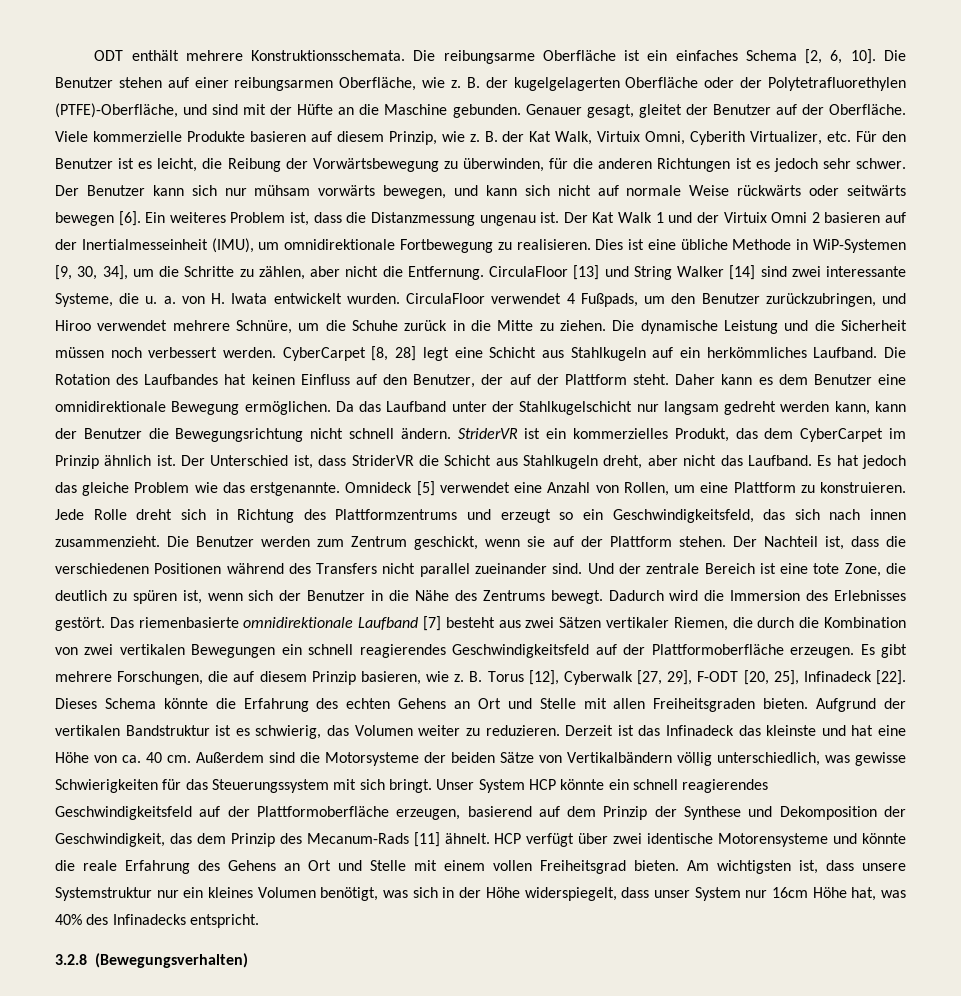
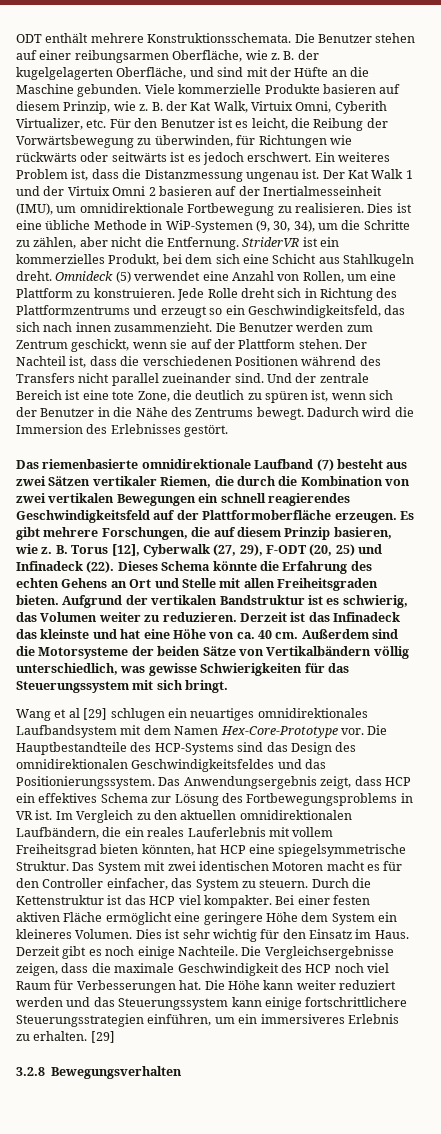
[443,49,907,64] reibungsarme Oberfläche ist ein einfaches Schema [2, 6, 10]. Die -> (315, 38) none
[625,77,906,91] [55,103,178,118] Oberfläche oder der Polytetrafluorethylen (PTFE)-Oberfläche, -> [116,67,187,79] Oberfläche,
[525,104,906,118] Genauer gesagt, gleitet der Benutzer auf der Oberfläche. -> (142, 90) none
[573,158,906,172] [55,185,906,199] [55,211,141,226] die anderen Richtungen ist es jedoch sehr schwer. Der Benutzer kann sich nur mühsam vorwärts bewegen, und kann sich nicht auf normale Weise rückwärts oder seitwärts bewegen [6]. -> [258,135,352,148] [16,152,312,165] Richtungen wie rückwärts oder seitwärts ist es jedoch erschwert.
[55,265,128,280] [9, 30, 34], -> [255,220,315,232] (9, 30, 34),
[489,265,906,280] [55,293,907,307] [55,320,908,334] [55,346,906,361] [55,374,906,388] [55,401,907,415] [55,428,451,442] CirculaFloor [13] und String Walker [14] sind zwei interessante Systeme, die u. a. von H. Iwata entwickelt wurden. CirculaFloor verwendet 4 Fußpads, um den Benutzer zurückzubringen, und Hiroo verwendet mehrere Schnüre, um die Schuhe zurück in die Mitte zu ziehen. Die dynamische Leistung und die Sicherheit müssen noch verbessert werden. CyberCarpet [8, 28] legt eine Schicht aus Stahlkugeln auf ein herkömmliches Laufband. Die Rotation des Laufbandes hat keinen Einfluss auf den Benutzer, der auf der Plattform steht. Daher kann es dem Benutzer eine omnidirektionale Bewegung ermöglichen. Da das Laufband unter der Stahlkugelschicht nur langsam gedreht werden kann, kann der Benutzer die Bewegungsrichtung nicht schnell ändern. -> (239, 243) none
[735,428,906,442] [55,455,906,469] [55,481,435,496] das dem CyberCarpet im Prinzip ähnlich ist. Der Unterschied ist, dass StriderVR die Schicht aus Stahlkugeln dreht, aber nicht das Laufband. Es hat jedoch das gleiche Problem wie das erstgenannte. Omnideck [5] -> [162,254,414,267] [16,271,131,283] bei dem sich eine Schicht aus Stahlkugeln dreht. Omnideck (5)
(105, 624) none -> (229, 431) //
[423,616,442,631] [7] -> [316,459,334,471] (7)
[637,670,906,685] [27, 29], F-ODT [20, 25], Infinadeck [22]. -> [213,544,383,556] [16,561,115,573] (27, 29), F-ODT (20, 25) und Infinadeck (22).
[436,779,769,793] [55,806,906,820] [55,832,907,847] [55,860,906,874] [55,887,907,901] [55,914,259,928] Unser System HCP könnte ein schnell reagierendes Geschwindigkeitsfeld auf der Plattformoberfläche erzeugen, basierend auf dem Prinzip der Synthese und Dekomposition der Geschwindigkeit, das dem Prinzip des Mecanum-Rads [11] ähnelt. HCP verfügt über zwei identische Motorensysteme und könnte die reale Erfahrung des Gehens an Ort und Stelle mit einem vollen Freiheitsgrad bieten. Am wichtigsten ist, dass unsere Systemstruktur nur ein kleines Volumen benötigt, was sich in der Höhe widerspiegelt, dass unser System nur 16cm Höhe hat, was 40% des Infinadecks entspricht. -> [16,708,368,721] [16,725,388,738] [16,742,357,755] [16,759,327,772] [16,776,411,789] [16,793,413,806] [16,810,352,823] [16,827,334,839] [16,844,407,857] [16,861,403,874] [16,878,371,891] [16,895,370,908] [16,912,397,925] [16,929,409,942] [16,946,394,959] [16,963,389,976] [16,980,396,993] [16,997,408,1010] [16,1014,399,1027] [16,1031,115,1043] // Wang et al [29] schlugen ein neuartiges omnidirektionales Laufbandsystem mit dem Namen Hex-Core-Prototype vor. Die Hauptbestandteile des HCP-Systems sind das Design des omnidirektionalen Geschwindigkeitsfeldes und das Positionierungssystem. Das Anwendungsergebnis zeigt, dass HCP ein effektives Schema zur Lösung des Fortbewegungsproblems in VR ist. Im Vergleich zu den aktuellen omnidirektionalen Laufbändern, die ein reales Lauferlebnis mit vollem Freiheitsgrad bieten könnten, hat HCP eine spiegelsymmetrische Struktur. Das System mit zwei identischen Motoren macht es für den Controller einfacher, das System zu steuern. Durch die Kettenstruktur ist das HCP viel kompakter. Bei einer festen aktiven Fläche ermöglicht eine geringere Höhe dem System ein kleineres Volumen. Dies ist sehr wichtig für den Einsatz im Haus. Derzeit gibt es noch einige Nachteile. Die Vergleichsergebnisse zeigen, dass die maximale Geschwindigkeit des HCP noch viel Raum für Verbesserungen hat. Die Höhe kann weiter reduziert werden und das Steuerungssystem kann einige fortschrittlichere Steuerungsstrategien einführen, um ein immersiveres Erlebnis zu erhalten. [29]
[95,953,248,968] (Bewegungsverhalten) -> [51,1066,183,1079] Bewegungsverhalten

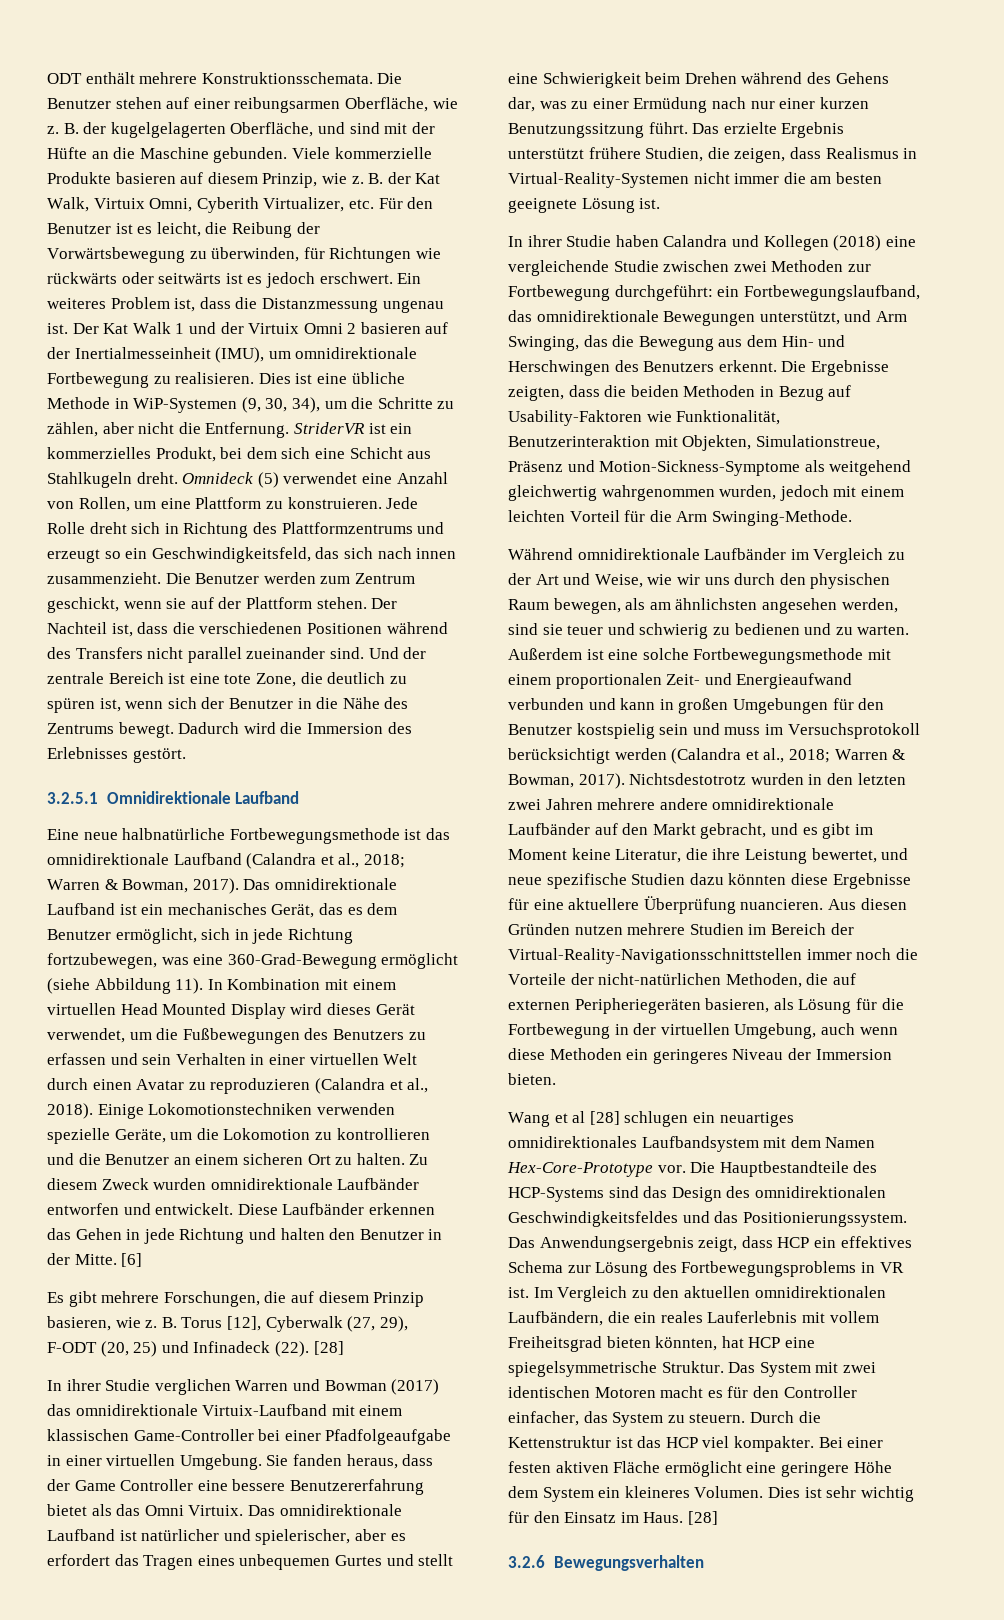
[16,459,408,471] [16,476,410,488] [16,493,350,506] [16,510,397,523] Das riemenbasierte omnidirektionale Laufband (7) besteht aus zwei Sätzen vertikaler Riemen, die durch die Kombination von zwei vertikalen Bewegungen ein schnell reagierendes Geschwindigkeitsfeld auf der Plattformoberfläche erzeugen. -> [47,791,300,804] [47,828,450,844] [47,853,405,869] [47,878,397,894] [47,903,398,918] [47,928,353,944] [47,953,459,969] [47,978,396,994] [47,1003,415,1019] [47,1028,426,1044] [47,1053,418,1065] [47,1078,429,1094] [47,1103,395,1119] [47,1128,430,1144] [47,1153,429,1165] [47,1178,420,1190] [47,1203,435,1215] [47,1228,443,1244] [47,1253,143,1267] 3.2.5.1 Omnidirektionale Laufband // Eine neue halbnatürliche Fortbewegungsmethode ist das omnidirektionale Laufband (Calandra et al., 2018; Warren & Bowman, 2017). Das omnidirektionale Laufband ist ein mechanisches Gerät, das es dem Benutzer ermöglicht, sich in jede Richtung fortzubewegen, was eine 360-Grad-Bewegung ermöglicht (siehe Abbildung 11). In Kombination mit einem virtuellen Head Mounted Display wird dieses Gerät verwendet, um die Fußbewegungen des Benutzers zu erfassen und sein Verhalten in einer virtuellen Welt durch einen Avatar zu reproduzieren (Calandra et al., 2018). Einige Lokomotionstechniken verwenden spezielle Geräte, um die Lokomotion zu kontrollieren und die Benutzer an einem sicheren Ort zu halten. Zu diesem Zweck wurden omnidirektionale Laufbänder entworfen und entwickelt. Diese Laufbänder erkennen das Gehen in jede Richtung und halten den Benutzer in der Mitte. [6] //
[117,561,372,574] [16,578,378,591] [16,595,408,608] [16,612,400,622] [16,629,399,639] [16,646,409,659] [16,663,349,676] [16,680,229,693] Dieses Schema könnte die Erfahrung des echten Gehens an Ort und Stelle mit allen Freiheitsgraden bieten. Aufgrund der vertikalen Bandstruktur ist es schwierig, das Volumen weiter zu reduzieren. Derzeit ist das Infinadeck das kleinste und hat eine Höhe von ca. 40 cm. Außerdem sind die Motorsysteme der beiden Sätze von Vertikalbändern völlig unterschiedlich, was gewisse Schwierigkeiten für das Steuerungssystem mit sich bringt. -> [313,1341,344,1355] [47,1379,440,1395] [47,1404,403,1416] [47,1429,452,1445] [47,1454,434,1470] [47,1479,424,1495] [47,1504,402,1516] [47,1529,406,1545] [47,1554,454,1570] [508,72,889,88] [508,97,869,113] [508,122,845,138] [508,147,918,163] [508,172,882,188] [508,198,661,213] [508,235,916,251] [508,260,871,276] [508,285,920,301] [508,310,907,326] [508,335,846,351] [508,360,889,376] [508,385,852,401] [508,410,781,426] [508,435,880,451] [508,460,912,476] [508,485,904,501] [508,510,852,526] [508,548,905,564] [508,573,891,589] [508,598,898,614] [508,623,910,639] [508,648,891,664] [508,673,853,689] [508,698,885,714] [508,723,920,739] [508,748,906,764] [508,773,906,789] [508,798,835,810] [508,823,873,839] [508,848,909,864] [508,873,911,889] [508,896,907,914] [508,923,854,935] [508,948,918,964] [508,973,856,988] [508,998,904,1014] [508,1023,898,1039] [508,1048,892,1064] [508,1073,556,1085] [28] // In ihrer Studie verglichen Warren und Bowman (2017) das omnidirektionale Virtuix-Laufband mit einem klassischen Game-Controller bei einer Pfadfolgeaufgabe in einer virtuellen Umgebung. Sie fanden heraus, dass der Game Controller eine bessere Benutzererfahrung bietet als das Omni Virtuix. Das omnidirektionale Laufband ist natürlicher und spielerischer, aber es erfordert das Tragen eines unbequemen Gurtes und stellt eine Schwierigkeit beim Drehen während des Gehens dar, was zu einer Ermüdung nach nur einer kurzen Benutzungssitzung führt. Das erzielte Ergebnis unterstützt frühere Studien, die zeigen, dass Realismus in Virtual-Reality-Systemen nicht immer die am besten geeignete Lösung ist. // In ihrer Studie haben Calandra und Kollegen (2018) eine vergleichende Studie zwischen zwei Methoden zur Fortbewegung durchgeführt: ein Fortbewegungslaufband, das omnidirektionale Bewegungen unterstützt, und Arm Swinging, das die Bewegung aus dem Hin- und Herschwingen des Benutzers erkennt. Die Ergebnisse zeigten, dass die beiden Methoden in Bezug auf Usability-Faktoren wie Funktionalität, Benutzerinteraktion mit Objekten, Simulationstreue, Präsenz und Motion-Sickness-Symptome als weitgehend gleichwertig wahrgenommen wurden, jedoch mit einem leichten Vorteil für die Arm Swinging-Methode. // Während omnidirektionale Laufbänder im Vergleich zu der Art und Weise, wie wir uns durch den physischen Raum bewegen, als am ähnlichsten angesehen werden, sind sie teuer und schwierig zu bedienen und zu warten. Außerdem ist eine solche Fortbewegungsmethode mit einem proportionalen Zeit- und Energieaufwand verbunden und kann in großen Umgebungen für den Benutzer kostspielig sein und muss im Versuchsprotokoll berücksichtigt werden (Calandra et al., 2018; Warren & Bowman, 2017). Nichtsdestotrotz wurden in den letzten zwei Jahren mehrere andere omnidirektionale Laufbänder auf den Markt gebracht, und es gibt im Moment keine Literatur, die ihre Leistung bewertet, und neue spezifische Studien dazu könnten diese Ergebnisse für eine aktuellere Überprüfung nuancieren. Aus diesen Gründen nutzen mehrere Studien im Bereich der Virtual-Reality-Navigationsschnittstellen immer noch die Vorteile der nicht-natürlichen Methoden, die auf externen Peripheriegeräten basieren, als Lösung für die Fortbewegung in der virtuellen Umgebung, auch wenn diese Methoden ein geringeres Niveau der Immersion bieten.
[83,708,108,720] [29] -> [589,1111,620,1125] [28]
[16,946,394,959] [16,963,389,976] [16,980,396,993] [16,997,408,1010] [16,1014,399,1027] [16,1031,115,1043] [16,1067,45,1076] Derzeit gibt es noch einige Nachteile. Die Vergleichsergebnisse zeigen, dass die maximale Geschwindigkeit des HCP noch viel Raum für Verbesserungen hat. Die Höhe kann weiter reduziert werden und das Steuerungssystem kann einige fortschrittlichere Steuerungsstrategien einführen, um ein immersiveres Erlebnis zu erhalten. [29] // 3.2.8 -> [687,1511,718,1525] [508,1555,545,1568] [28] // 3.2.6

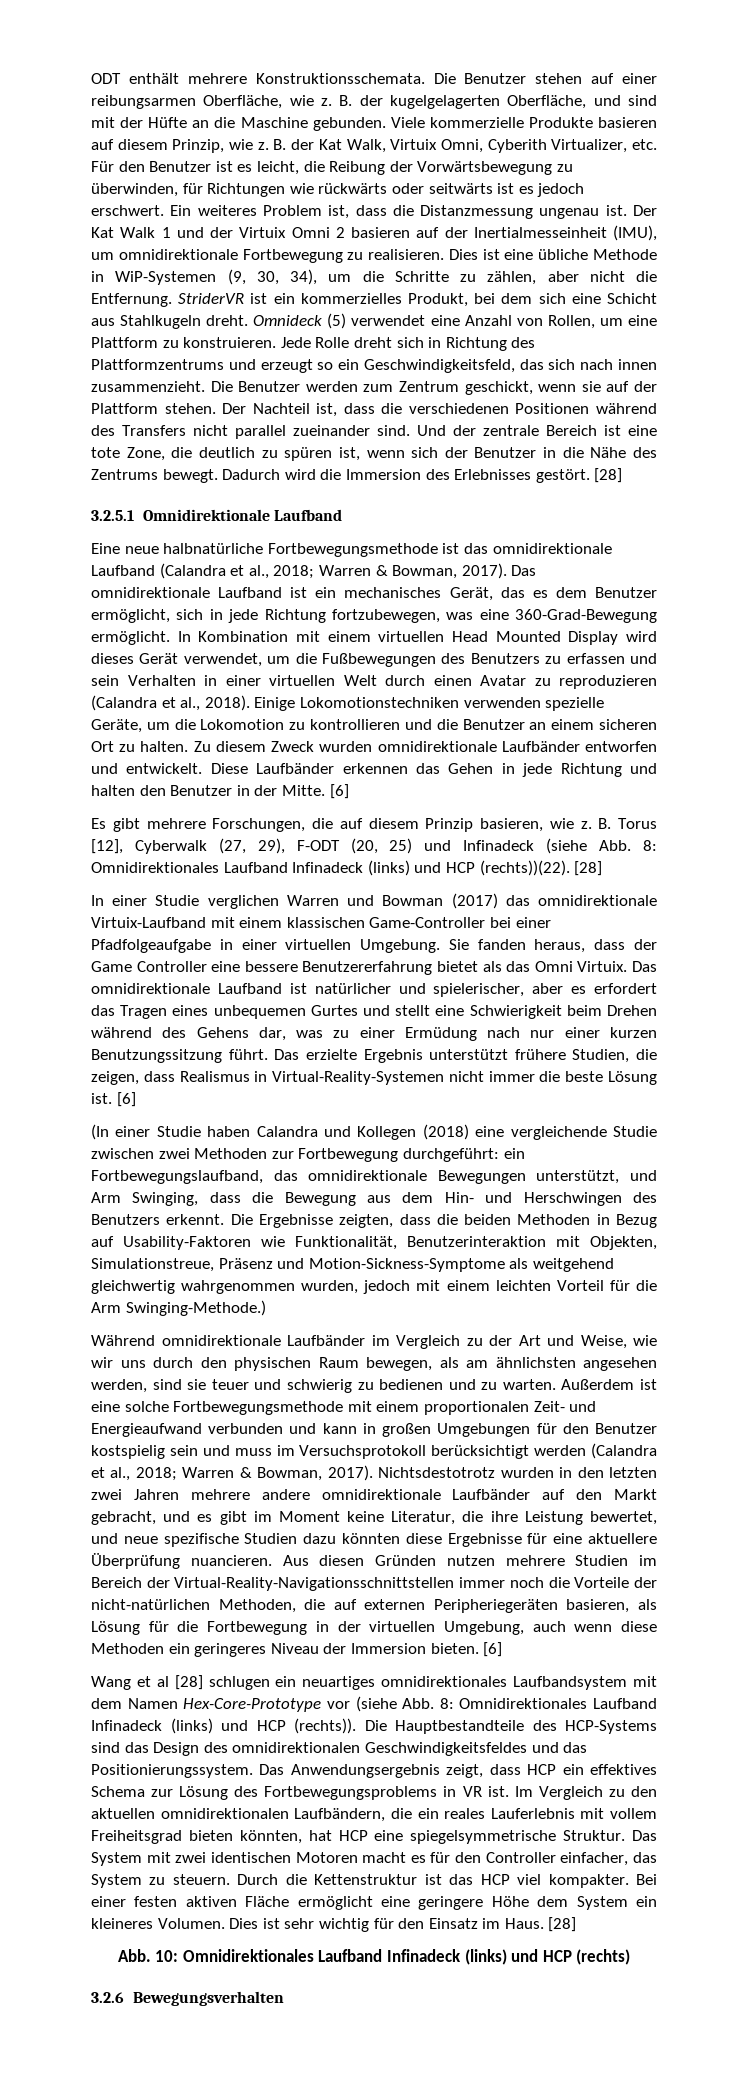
(186, 755) none -> [594,468,623,483] [28]
[381,953,459,969] [47,978,204,994] ermöglicht (siehe Abbildung 11). -> [91,631,170,645] ermöglicht.
[274,1341,309,1357] (22). -> [546,838,658,854] [91,860,570,876] (siehe Abb. 8: Omnidirektionales Laufband Infinadeck (links) und HCP (rechts))(22).
[66,1379,101,1391] ihrer -> [112,895,148,906] einer
[810,172,882,184] [508,198,577,213] am besten geeignete -> [565,1071,604,1082] beste
[508,235,562,247] // In ihrer -> [116,1092,136,1107] [91,1124,151,1140] [6] // (In einer
[583,335,608,347] das -> [209,1192,241,1203] dass
[711,510,852,526] Swinging-Methode. -> [125,1300,266,1316] Swinging-Methode.)
(556, 1079) none -> [483,1642,503,1657] [6]
[657,1165,686,1173] vor. -> [326,1696,657,1712] [91,1718,356,1734] vor (siehe Abb. 8: Omnidirektionales Laufband Infinadeck (links) und HCP (rechts)).
(718, 1518) none -> [117,1949,631,1965] // Abb. 10: Omnidirektionales Laufband Infinadeck (links) und HCP (rechts)

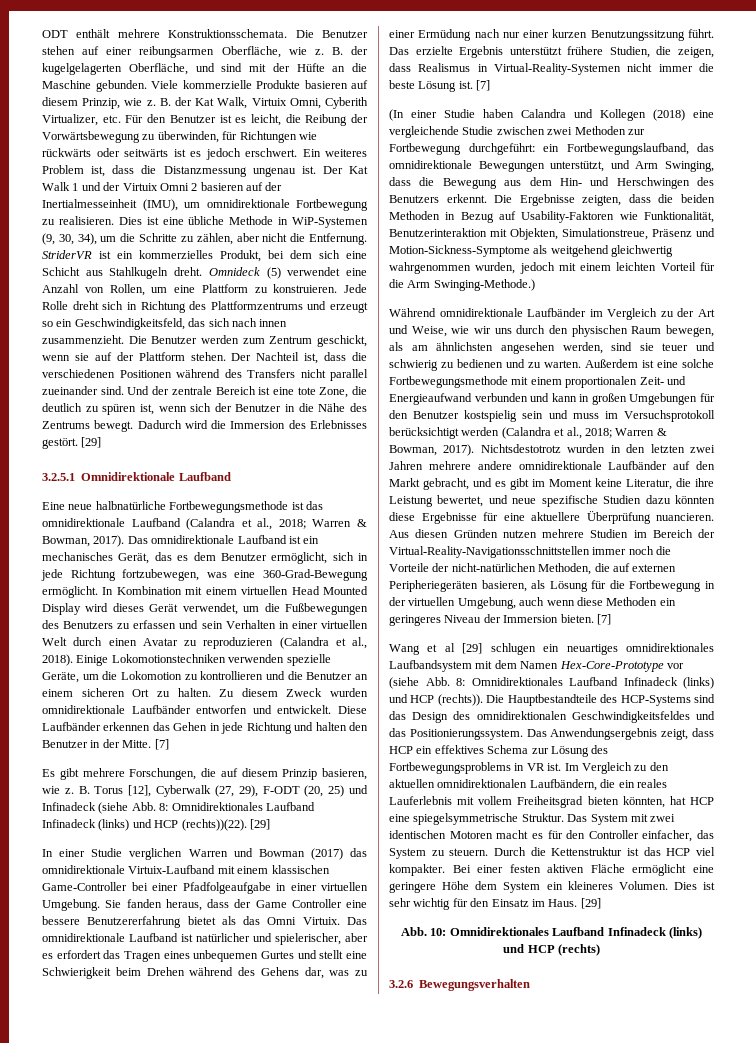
[594,468,623,483] [28] -> [81,437,102,448] [29]
[329,784,349,799] [6] -> [154,739,169,750] [7]
[574,861,603,876] [28] -> [249,819,270,830] [29]
[116,1092,136,1107] [6] -> [476,80,491,91] [7]
[483,1642,503,1657] [6] -> [596,614,611,625] [7]
[174,1675,203,1690] [28] -> [462,643,483,654] [29]
[548,1917,577,1932] [28] -> [580,898,601,909] [29]

